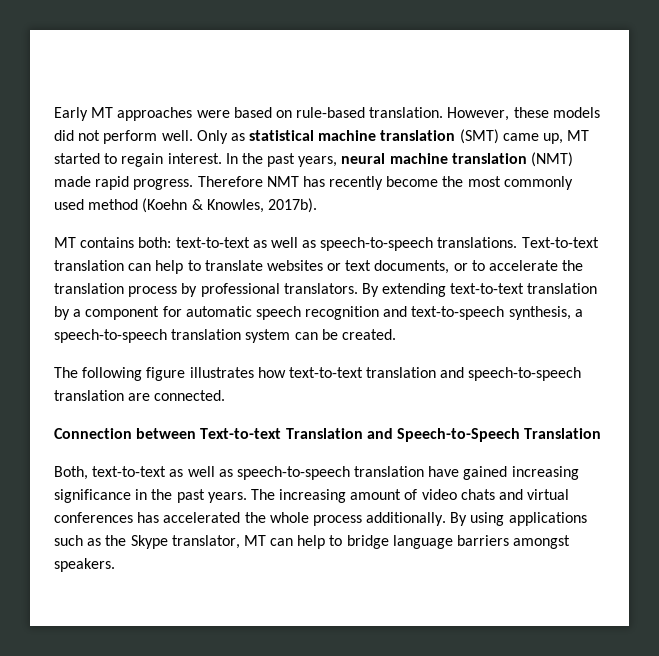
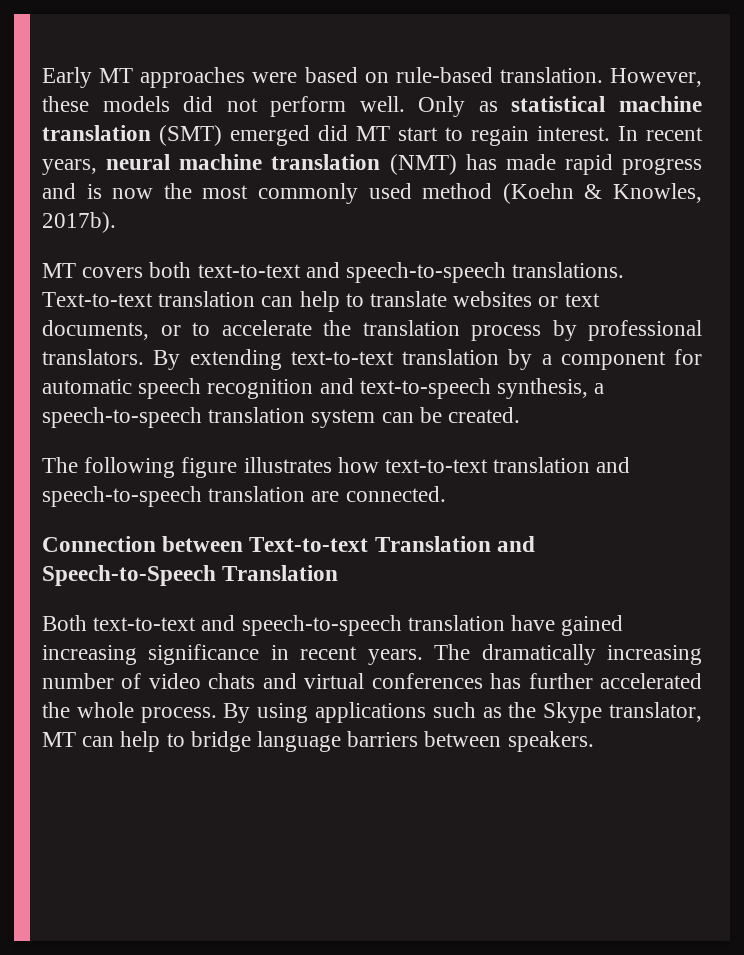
[502,130,590,144] [54,153,100,164] came up, MT started -> [230,125,438,146] emerged did MT start
[241,153,296,167] the past -> [646,127,703,141] recent
(574, 159) none -> [465,154,497,170] has
[133,176,439,190] progress. Therefore NMT has recently become -> [622,158,702,175] [42,183,154,199] progress and is now
[80,237,317,248] contains both: text-to-text as well as -> [82,262,340,278] covers both text-to-text and
[54,466,233,480] Both, text-to-text as well as -> [42,615,236,631] Both text-to-text and
[151,489,402,503] the past years. The increasing amount -> [300,644,703,665] [42,673,114,689] recent years. The dramatically increasing number
(160, 517) none -> [528,673,593,689] further
[312,512,447,526] process additionally. -> [140,707,217,723] process.
[513,535,571,549] amongst -> [424,731,502,747] between

